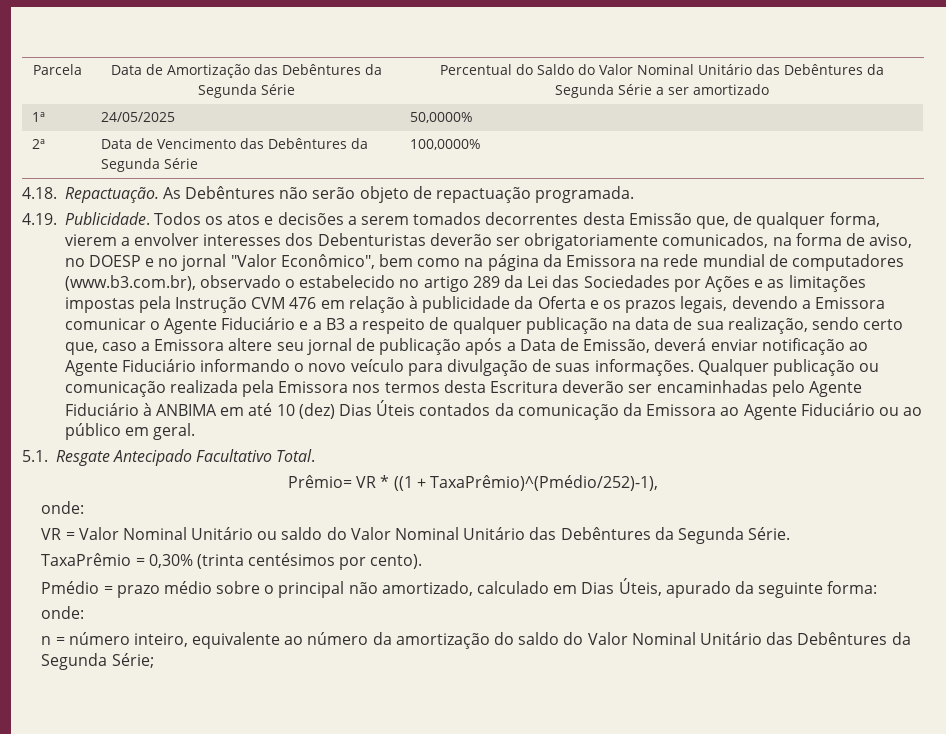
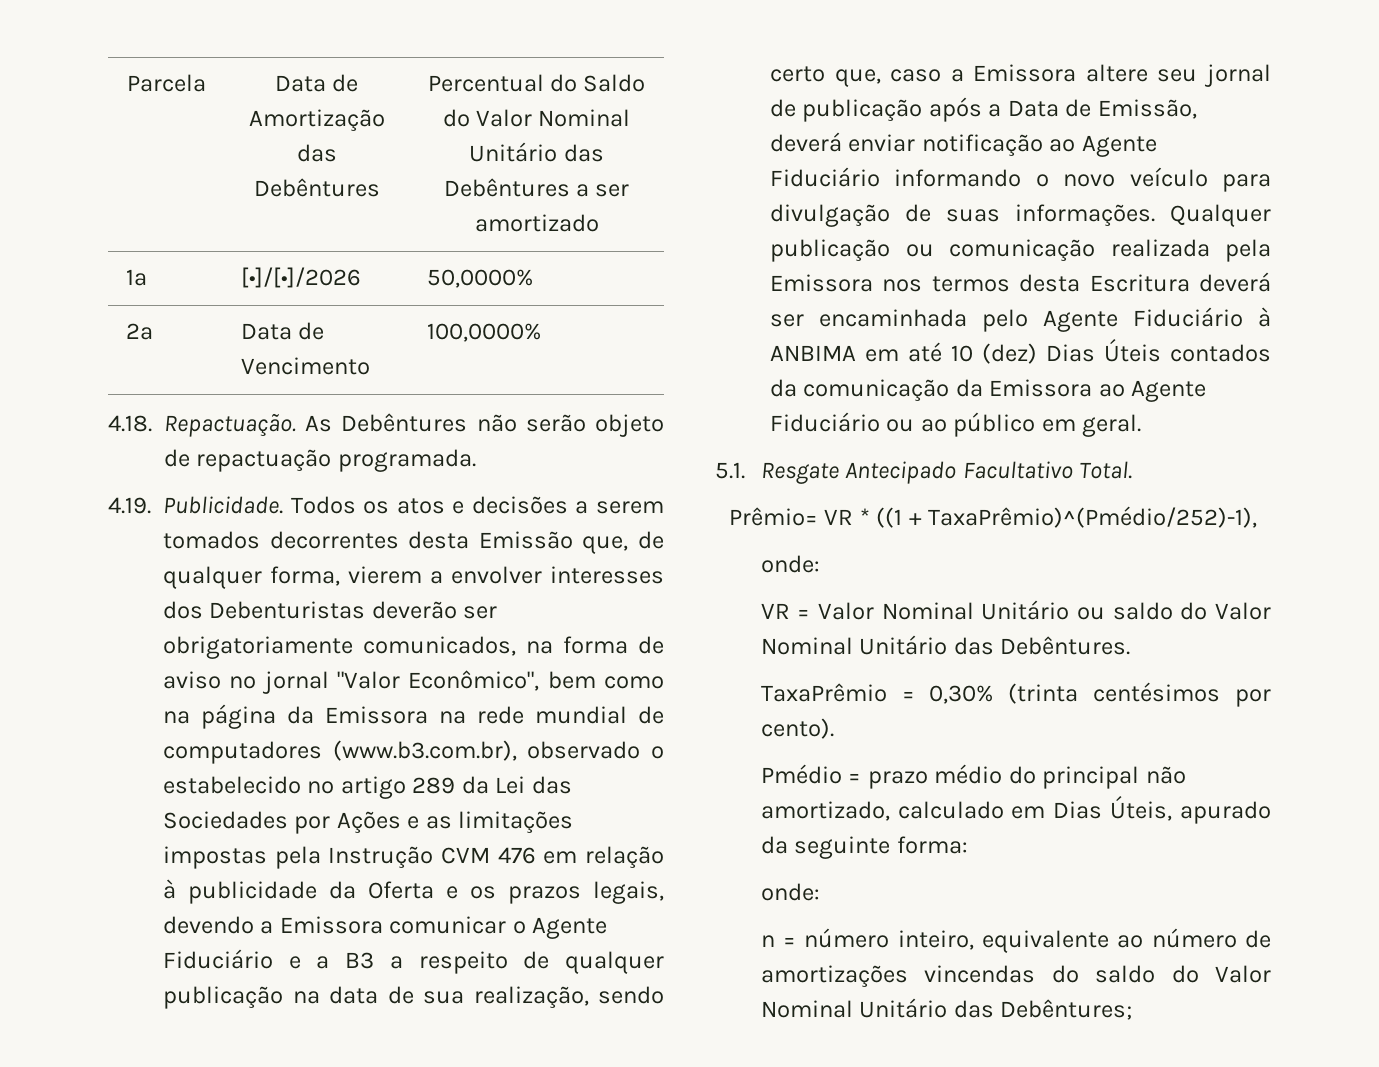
[364,64,382,75] [197,84,295,98] da Segunda Série -> (380, 187) none
[867,64,884,75] [555,84,652,98] da Segunda Série -> (570, 187) none
[100,112,175,122] 24/05/2025 -> [240,267,361,288] [•]/[•]/2026
[239,138,368,149] [100,158,198,172] das Debêntures da Segunda Série -> (370, 366) none
[869,234,913,248] [64,255,155,267] aviso, no DOESP e -> [163,671,221,689] aviso
[562,380,768,393] deverão ser encaminhadas -> [1199,272,1271,292] [770,309,967,327] deverá ser encaminhada
[560,527,791,544] Debêntures da Segunda Série. -> [1000,636,1131,655] Debêntures.
[216,581,275,594] sobre o -> [1008,766,1036,784] do
[372,632,490,649] da amortização -> [1245,930,1271,948] [760,965,1036,988] de amortizações vincendas
[797,632,911,645] [41,653,154,670] Debêntures da Segunda Série; -> [1000,999,1133,1020] Debêntures;

